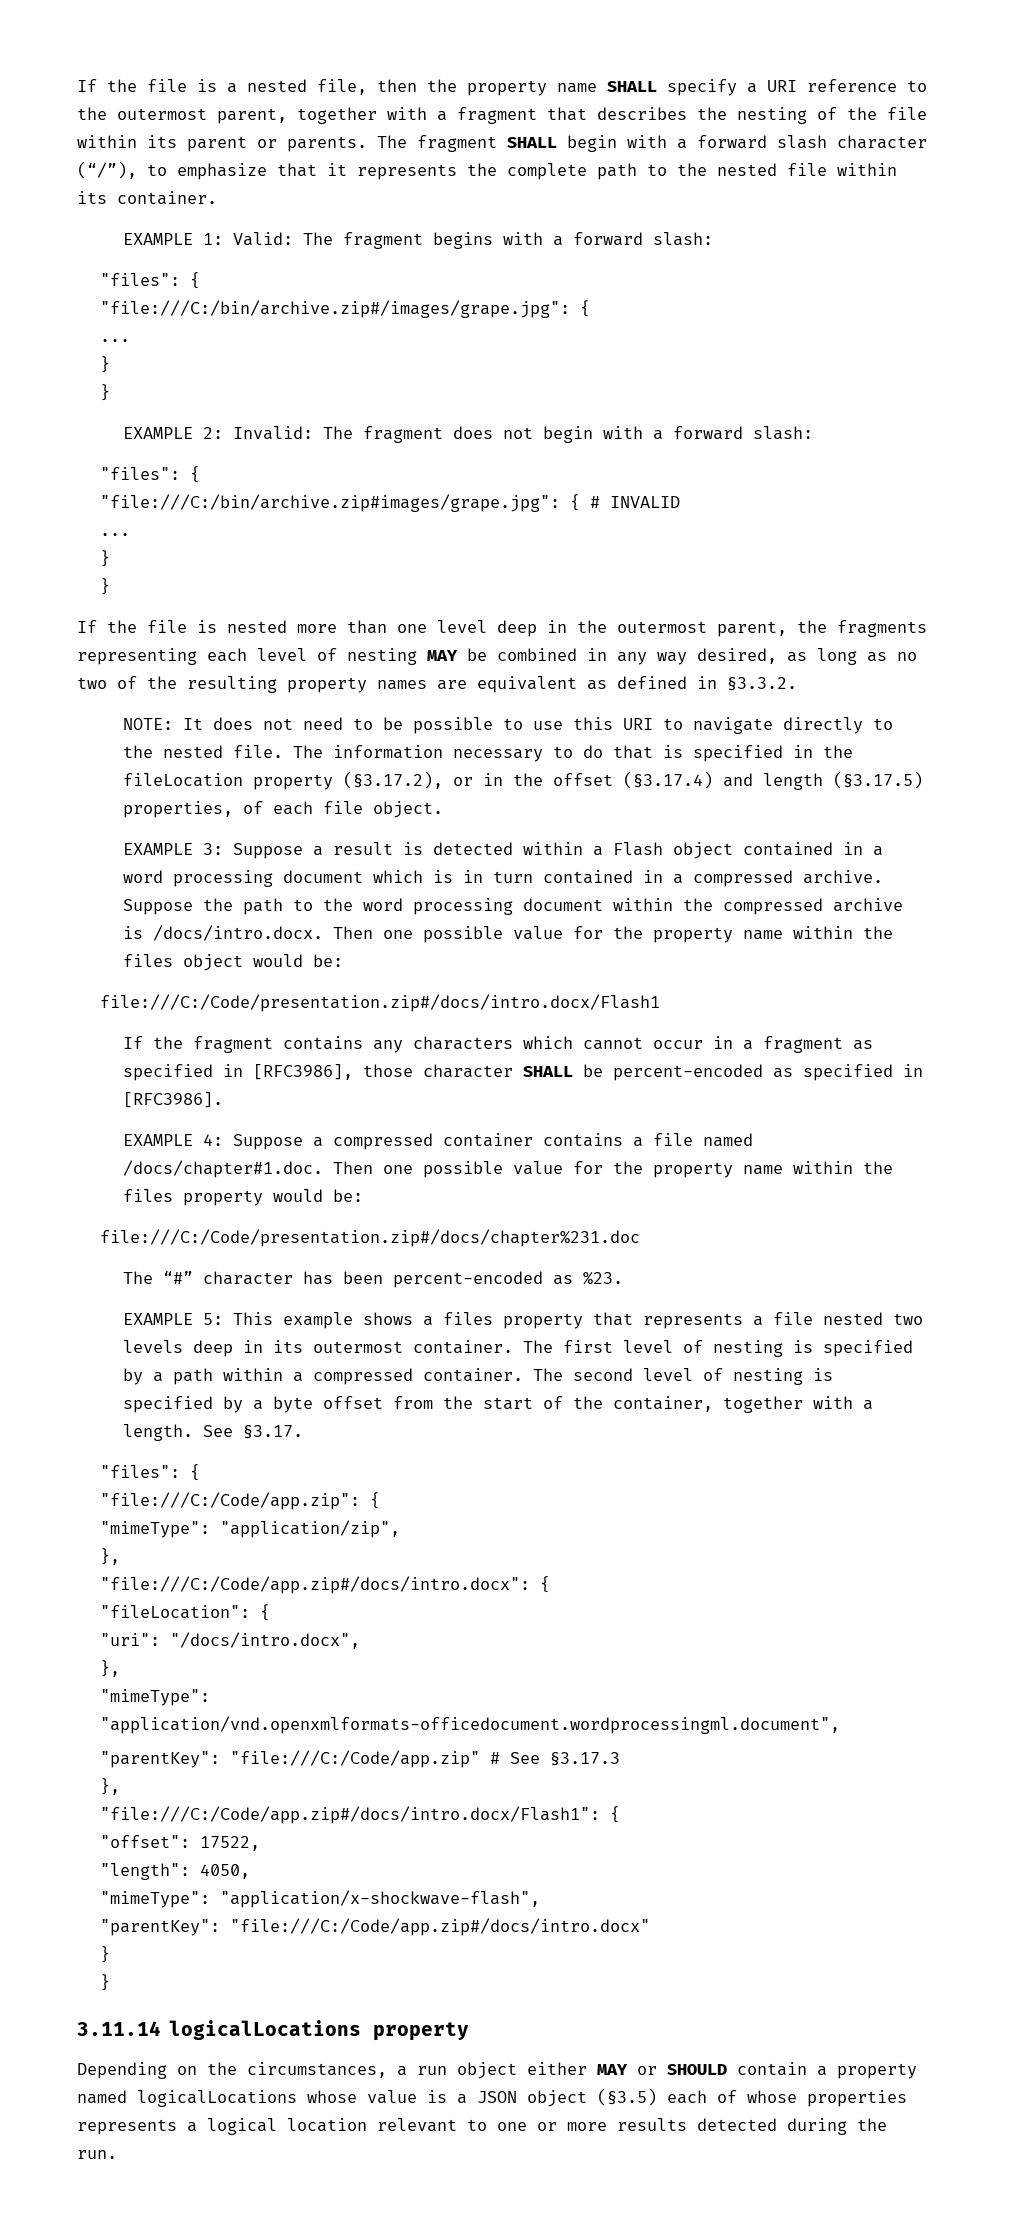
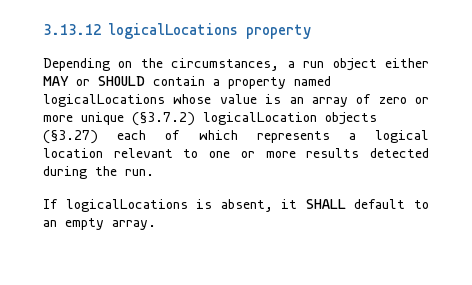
[77,79,927,96] [77,107,927,124] [77,135,927,152] [77,161,897,180] [77,191,217,205] [123,232,714,249] [100,272,201,289] [100,300,591,318] [100,339,131,342] [100,356,111,373] [100,384,111,401] [123,426,814,443] [100,466,201,483] [100,494,681,512] [100,533,131,536] [100,550,111,567] [100,578,111,595] [77,620,927,637] [77,648,917,665] [77,676,797,693] [123,717,894,734] [123,745,854,762] [123,771,924,790] [123,801,444,818] [123,842,884,859] [123,870,884,887] [123,898,904,915] [123,925,894,943] [123,954,344,971] [100,994,661,1012] [123,1036,874,1053] [123,1064,924,1081] [123,1092,224,1108] [123,1133,754,1150] [123,1160,894,1178] [123,1189,364,1206] [100,1229,641,1247] [123,1271,624,1288] [123,1312,924,1329] [123,1340,914,1357] [123,1368,834,1385] [123,1396,874,1413] [123,1424,304,1441] [100,1464,201,1481] [100,1492,381,1510] [100,1520,401,1538] [100,1548,121,1565] [100,1576,551,1594] [100,1604,271,1621] [100,1632,361,1649] [100,1660,121,1677] [100,1689,211,1706] [100,1716,841,1734] [100,1750,621,1768] [100,1778,121,1795] [100,1806,621,1824] [100,1835,261,1851] [100,1863,251,1880] [100,1890,541,1908] [100,1918,651,1936] [100,1946,111,1963] [100,1974,111,1991] [77,2021,161,2036] If the file is a nested file, then the property name SHALL specify a URI reference to the outermost parent, together with a fragment that describes the nesting of the file within its parent or parents. The fragment SHALL begin with a forward slash character (“/”), to emphasize that it represents the complete path to the nested file within its container. // EXAMPLE 1: Valid: The fragment begins with a forward slash: // "files": { // "file:///C:/bin/archive.zip#/images/grape.jpg": { // ... // } // } // EXAMPLE 2: Invalid: The fragment does not begin with a forward slash: // "files": { // "file:///C:/bin/archive.zip#images/grape.jpg": { # INVALID // ... // } // } // If the file is nested more than one level deep in the outermost parent, the fragments representing each level of nesting MAY be combined in any way desired, as long as no two of the resulting property names are equivalent as defined in §3.3.2. // NOTE: It does not need to be possible to use this URI to navigate directly to the nested file. The information necessary to do that is specified in the fileLocation property (§3.17.2), or in the offset (§3.17.4) and length (§3.17.5) properties, of each file object. // EXAMPLE 3: Suppose a result is detected within a Flash object contained in a word processing document which is in turn contained in a compressed archive. Suppose the path to the word processing document within the compressed archive is /docs/intro.docx. Then one possible value for the property name within the files object would be: // file:///C:/Code/presentation.zip#/docs/intro.docx/Flash1 // If the fragment contains any characters which cannot occur in a fragment as specified in [RFC3986], those character SHALL be percent-encoded as specified in [RFC3986]. // EXAMPLE 4: Suppose a compressed container contains a file named /docs/chapter#1.doc. Then one possible value for the property name within the files property would be: // file:///C:/Code/presentation.zip#/docs/chapter%231.doc // The “#” character has been percent-encoded as %23. // EXAMPLE 5: This example shows a files property that represents a file nested two levels deep in its outermost container. The first level of nesting is specified by a path within a compressed container. The second level of nesting is specified by a byte offset from the start of the container, together with a length. See §3.17. // "files": { // "file:///C:/Code/app.zip": { // "mimeType": "application/zip", // }, // "file:///C:/Code/app.zip#/docs/intro.docx": { // "fileLocation": { // "uri": "/docs/intro.docx", // }, // "mimeType": "application/vnd.openxmlformats-officedocument.wordprocessingml.document", // "parentKey": "file:///C:/Code/app.zip" # See §3.17.3 // }, // "file:///C:/Code/app.zip#/docs/intro.docx/Flash1": { // "offset": 17522, // "length": 4050, // "mimeType": "application/x-shockwave-flash", // "parentKey": "file:///C:/Code/app.zip#/docs/intro.docx" // } // } // 3.11.14 -> [43,24,101,35] 3.13.12
[457,2088,907,2107] a JSON object (§3.5) each of whose properties -> [289,94,429,107] [43,112,377,126] [43,130,238,144] an array of zero or more unique (§3.7.2) logicalLocation objects (§3.27) each of which
(117, 2154) none -> [43,199,429,212] [43,218,156,230] // If logicalLocations is absent, it SHALL default to an empty array.

